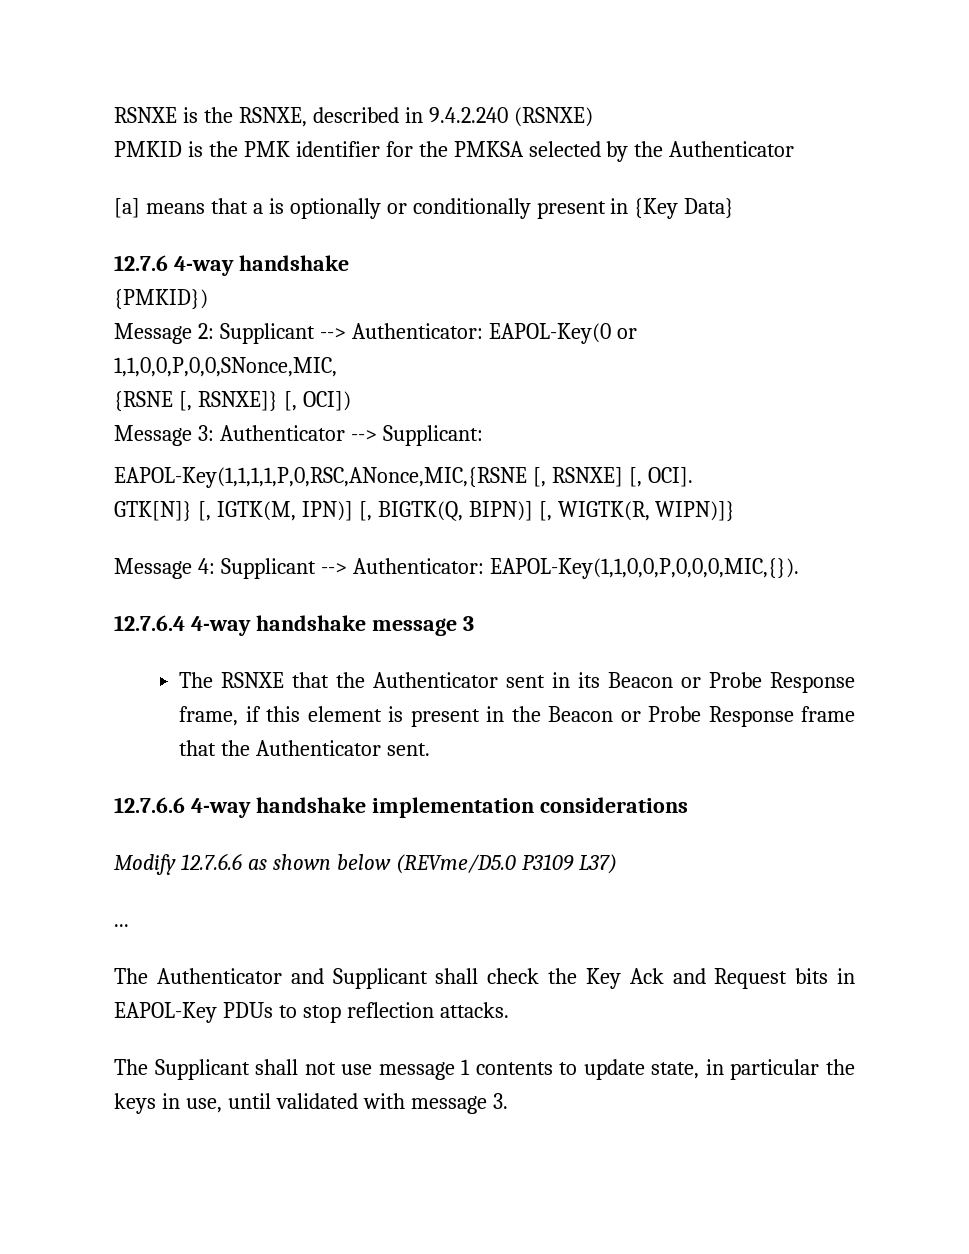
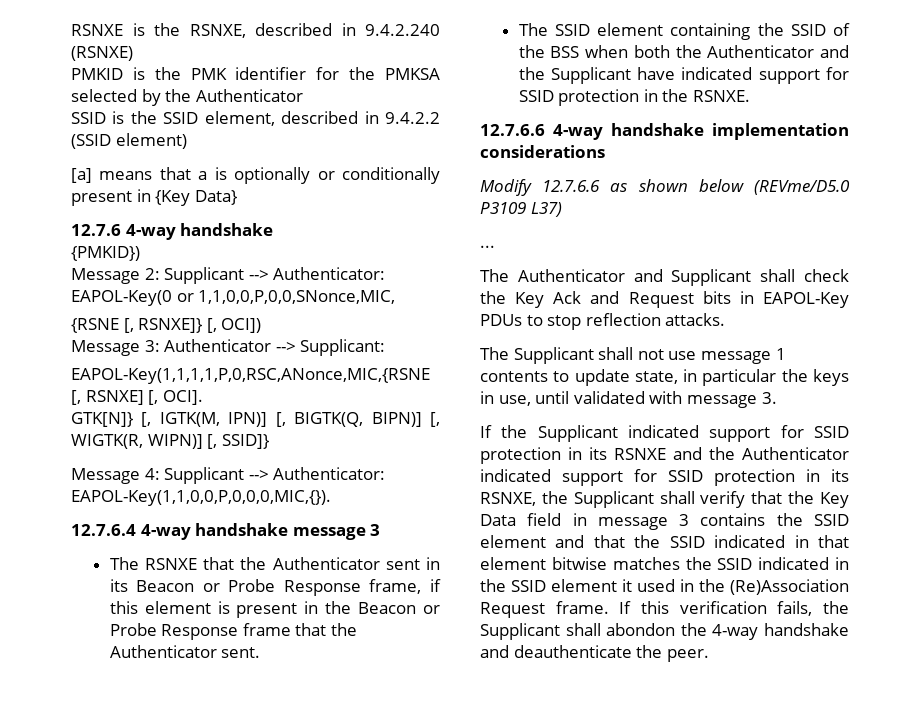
(795, 149) none -> [71,111,440,126] [71,133,187,149] // SSID is the SSID element, described in 9.4.2.2 (SSID element)
[655,501,736,522] WIPN)]} -> [147,434,269,449] WIPN)] [, SSID]}
(431, 749) none -> [518,23,850,40] [518,45,849,58] [518,67,849,84] [518,89,751,106] // The SSID element containing the SSID of the BSS when both the Authenticator and the Supplicant have indicated support for SSID protection in the RSNXE.
(508, 1101) none -> [480,425,849,442] [480,447,849,464] [480,469,849,486] [480,491,849,508] [480,513,849,530] [480,535,849,548] [480,557,849,570] [480,579,849,595] [480,601,849,618] [480,623,849,640] [480,645,709,662] // If the Supplicant indicated support for SSID protection in its RSNXE and the Authenticator indicated support for SSID protection in its RSNXE, the Supplicant shall verify that the Key Data field in message 3 contains the SSID element and that the SSID indicated in that element bitwise matches the SSID indicated in the SSID element it used in the (Re)Association Request frame. If this verification fails, the Supplicant shall abondon the 4-way handshake and deauthenticate the peer.

